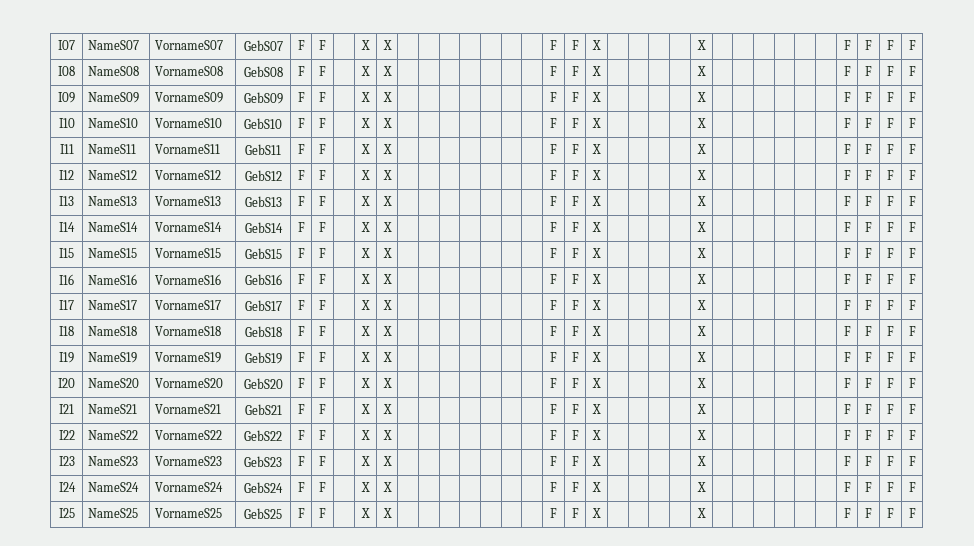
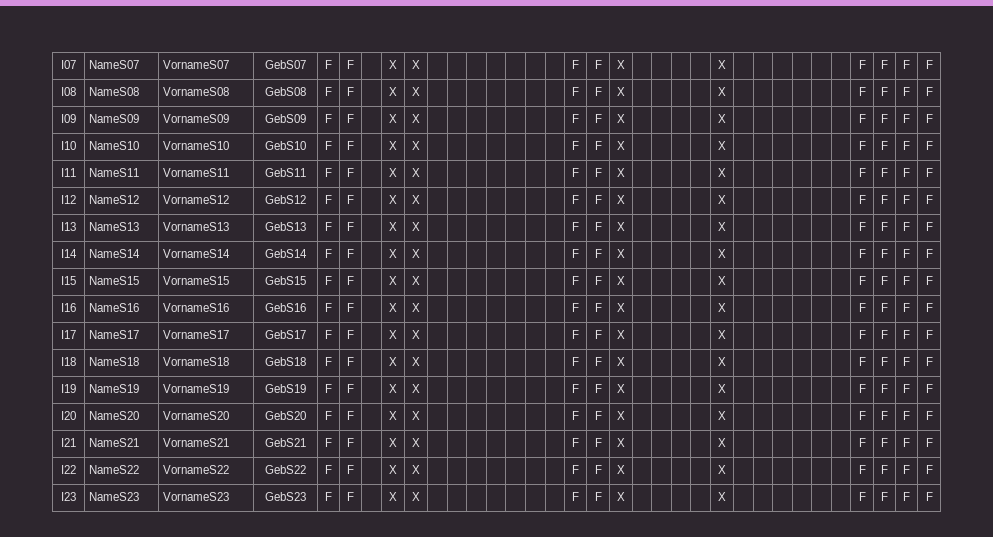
[58,482,76,492] [88,482,140,492] [155,482,224,492] [244,482,283,493] [297,482,305,492] [319,482,326,492] [361,482,370,492] [382,482,392,492] [550,482,557,492] [571,482,579,492] [592,482,601,492] [697,482,706,492] [843,482,851,492] [865,482,872,492] [887,482,894,492] [908,482,916,492] [58,508,75,518] [88,508,139,518] [155,508,223,518] [244,508,282,519] [297,508,305,518] [319,508,326,518] [361,508,370,518] [382,508,392,518] [550,508,557,518] [571,508,579,518] [592,508,601,518] [697,508,706,518] [843,508,851,518] [865,508,872,518] [887,508,894,518] [908,508,916,518] // I24 | NameS24 | VornameS24 | GebS24 | F | F | | X | X | | | | | | | | F | F | X | | | | | X | | | | | | | F | F | F | F // I25 | NameS25 | VornameS25 | GebS25 | F | F | | X | X | | | | | | | | F | F | X | | | | | X | | | | | | | F | F | F | F -> (933, 496) none

